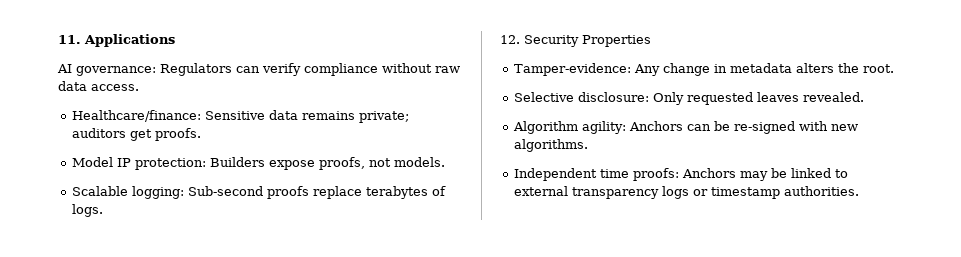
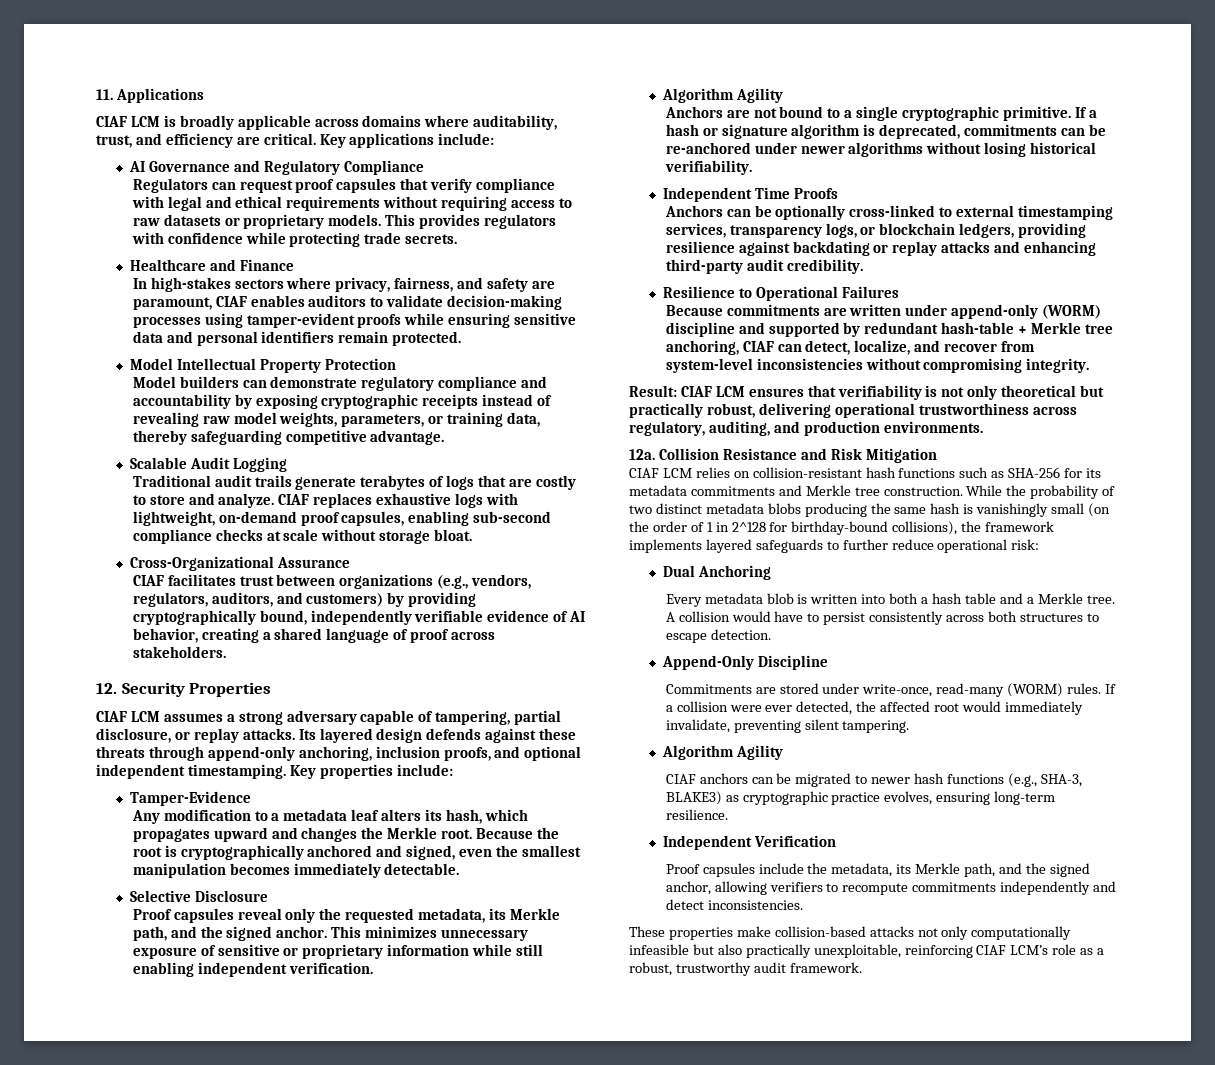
[57,63,460,76] [58,81,139,91] [72,110,410,123] [72,128,202,141] [72,157,446,170] [72,186,447,199] [72,204,104,217] [500,35,651,47] [514,63,895,76] [514,92,865,105] [513,121,859,134] [514,139,589,152] [514,168,849,181] [514,186,860,199] AI governance: Regulators can verify compliance without raw data access. // Healthcare/finance: Sensitive data remains private; auditors get proofs. // Model IP protection: Builders expose proofs, not models. // Scalable logging: Sub-second proofs replace terabytes of logs. // 12. Security Properties // Tamper-evidence: Any change in metadata alters the root. // Selective disclosure: Only requested leaves revealed. // Algorithm agility: Anchors can be re-signed with new algorithms. // Independent time proofs: Anchors may be linked to external transparency logs or timestamp authorities. -> [96,115,558,130] [96,133,495,148] [129,160,424,175] [132,178,556,193] [131,196,572,211] [132,214,557,229] [131,232,458,247] [130,259,295,271] [132,277,555,292] [132,295,563,310] [132,313,577,328] [132,331,462,346] [130,358,397,373] [132,376,548,391] [132,394,553,409] [132,412,541,427] [132,430,445,445] [130,457,288,472] [132,475,576,490] [132,493,518,508] [132,511,552,526] [132,529,473,544] [130,556,351,571] [132,574,532,589] [132,592,477,607] [132,610,586,625] [132,628,496,643] [132,646,226,658] [96,682,272,697] [96,710,562,725] [96,728,577,743] [96,746,582,761] [96,764,453,779] [130,791,252,806] [131,809,528,824] [132,827,559,842] [132,845,581,860] [132,863,460,878] [130,890,269,902] [132,908,560,923] [132,926,529,941] [132,944,544,959] [132,962,373,977] [662,88,784,103] [664,106,1097,121] [665,124,1106,139] [665,142,1097,157] [664,160,752,175] [663,187,839,202] [664,205,1114,220] [665,223,1087,238] [665,241,1097,256] [665,259,863,274] [663,286,900,301] [665,304,1102,319] [665,322,1113,337] [665,340,1036,355] [665,358,1090,373] [629,385,1105,400] [629,403,1077,418] [629,421,983,436] [629,448,937,463] [629,467,1102,478] [629,485,1116,499] [629,503,1111,517] [629,521,1055,535] [629,539,1040,553] [663,565,772,580] [665,593,1115,607] [665,611,1099,625] [665,629,771,643] [662,655,829,670] [665,683,1116,697] [665,701,1083,715] [665,719,910,733] [662,745,784,760] [665,773,1082,787] [665,791,1056,805] [665,809,728,820] [663,835,837,850] [665,863,1090,877] [665,881,1117,895] [665,899,803,910] [629,926,1072,940] [629,944,1105,958] [629,962,862,976] CIAF LCM is broadly applicable across domains where auditability, trust, and efficiency are critical. Key applications include: // AI Governance and Regulatory Compliance // Regulators can request proof capsules that verify compliance with legal and ethical requirements without requiring access to raw datasets or proprietary models. This provides regulators with confidence while protecting trade secrets. // Healthcare and Finance // In high-stakes sectors where privacy, fairness, and safety are paramount, CIAF enables auditors to validate decision-making processes using tamper-evident proofs while ensuring sensitive data and personal identifiers remain protected. // Model Intellectual Property Protection // Model builders can demonstrate regulatory compliance and accountability by exposing cryptographic receipts instead of revealing raw model weights, parameters, or training data, thereby safeguarding competitive advantage. // Scalable Audit Logging // Traditional audit trails generate terabytes of logs that are costly to store and analyze. CIAF replaces exhaustive logs with lightweight, on-demand proof capsules, enabling sub-second compliance checks at scale without storage bloat. // Cross-Organizational Assurance // CIAF facilitates trust between organizations (e.g., vendors, regulators, auditors, and customers) by providing cryptographically bound, independently verifiable evidence of AI behavior, creating a shared language of proof across stakeholders. // 12. Security Properties // CIAF LCM assumes a strong adversary capable of tampering, partial disclosure, or replay attacks. Its layered design defends against these threats through append-only anchoring, inclusion proofs, and optional independent timestamping. Key properties include: // Tamper-Evidence // Any modification to a metadata leaf alters its hash, which propagates upward and changes the Merkle root. Because the root is cryptographically anchored and signed, even the smallest manipulation becomes immediately detectable. // Selective Disclosure // Proof capsules reveal only the requested metadata, its Merkle path, and the signed anchor. This minimizes unnecessary exposure of sensitive or proprietary information while still enabling independent verification. // Algorithm Agility // Anchors are not bound to a single cryptographic primitive. If a hash or signature algorithm is deprecated, commitments can be re-anchored under newer algorithms without losing historical verifiability. // Independent Time Proofs // Anchors can be optionally cross-linked to external timestamping services, transparency logs, or blockchain ledgers, providing resilience against backdating or replay attacks and enhancing third-party audit credibility. // Resilience to Operational Failures // Because commitments are written under append-only (WORM) discipline and supported by redundant hash-table + Merkle tree anchoring, CIAF can detect, localize, and recover from system-level inconsistencies without compromising integrity. // Result: CIAF LCM ensures that verifiability is not only theoretical but practically robust, delivering operational trustworthiness across regulatory, auditing, and production environments. // 12a. Collision Resistance and Risk Mitigation // CIAF LCM relies on collision-resistant hash functions such as SHA-256 for its metadata commitments and Merkle tree construction. While the probability of two distinct metadata blobs producing the same hash is vanishingly small (on the order of 1 in 2^128 for birthday-bound collisions), the framework implements layered safeguards to further reduce operational risk: // Dual Anchoring // Every metadata blob is written into both a hash table and a Merkle tree. A collision would have to persist consistently across both structures to escape detection. // Append-Only Discipline // Commitments are stored under write-once, read-many (WORM) rules. If a collision were ever detected, the affected root would immediately invalidate, preventing silent tampering. // Algorithm Agility // CIAF anchors can be migrated to newer hash functions (e.g., SHA-3, BLAKE3) as cryptographic practice evolves, ensuring long-term resilience. // Independent Verification // Proof capsules include the metadata, its Merkle path, and the signed anchor, allowing verifiers to recompute commitments independently and detect inconsistencies. // These properties make collision-based attacks not only computationally infeasible but also practically unexploitable, reinforcing CIAF LCM’s role as a robust, trustworthy audit framework.

